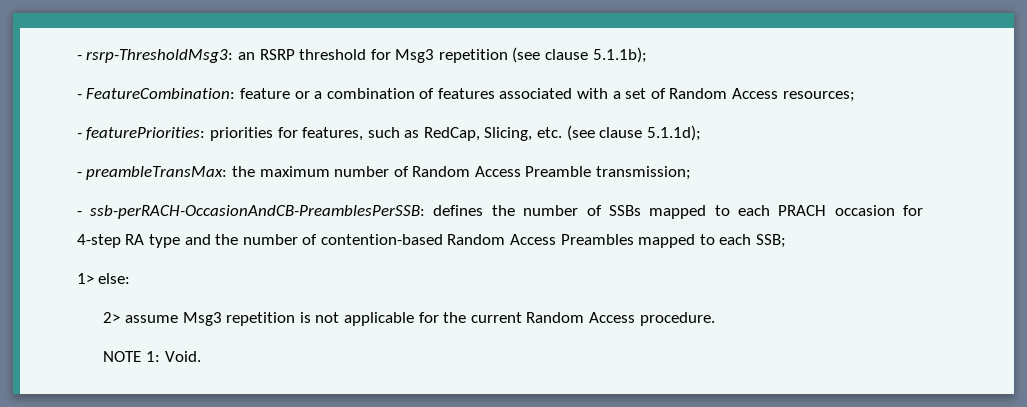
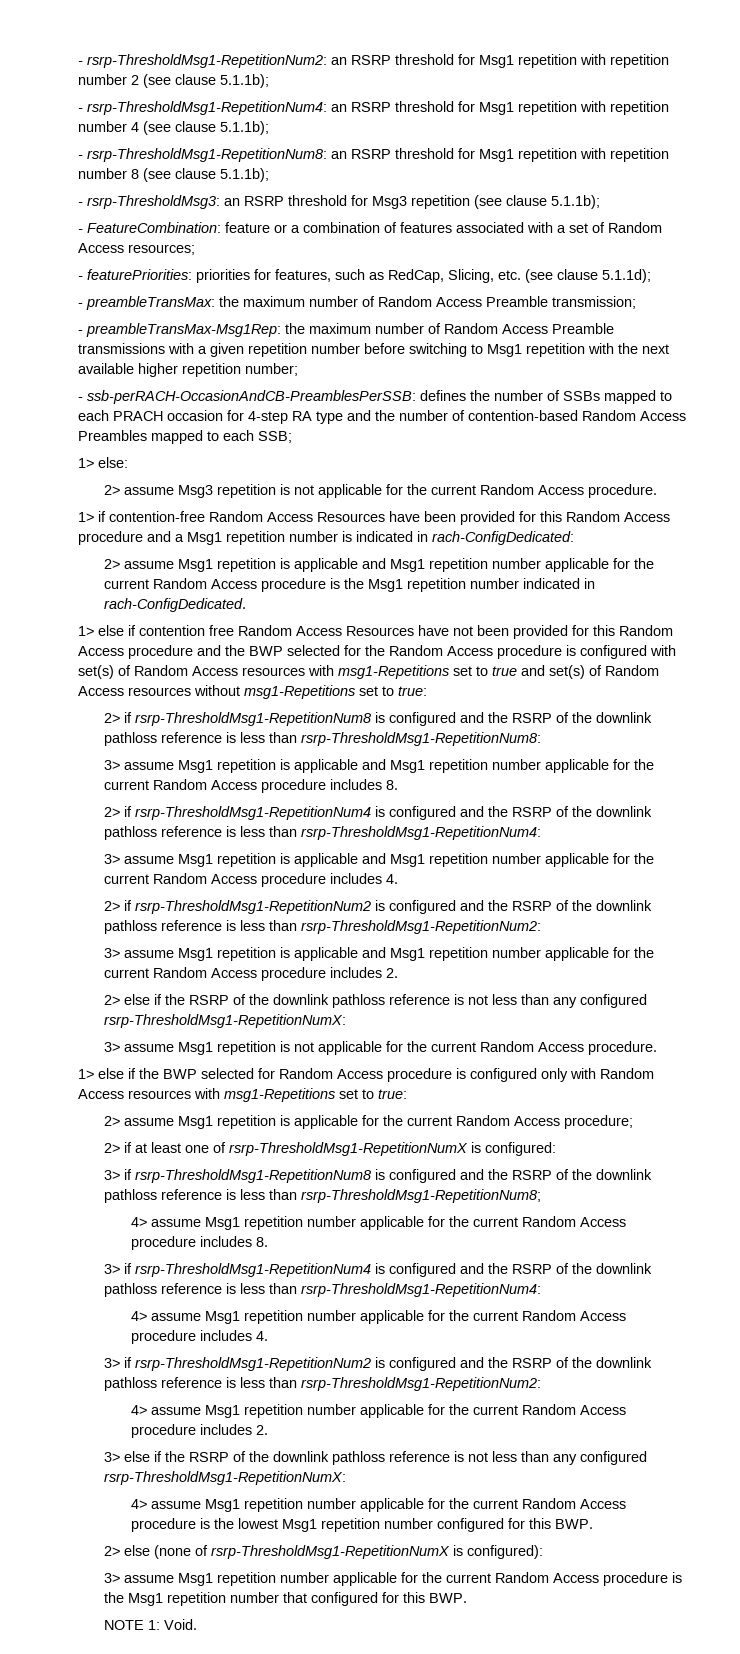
[76,55,82,60] - -> [77,54,669,68] [77,74,269,88] [77,101,669,115] [77,121,269,135] [77,148,669,162] [77,168,269,182] [77,202,83,206] - rsrp-ThresholdMsg1-RepetitionNum2: an RSRP threshold for Msg1 repetition with repetition number 2 (see clause 5.1.1b); // - rsrp-ThresholdMsg1-RepetitionNum4: an RSRP threshold for Msg1 repetition with repetition number 4 (see clause 5.1.1b); // - rsrp-ThresholdMsg1-RepetitionNum8: an RSRP threshold for Msg1 repetition with repetition number 8 (see clause 5.1.1b); // -
(692, 173) none -> [77,323,614,337] [77,343,669,357] [77,363,298,377] // - preambleTransMax-Msg1Rep: the maximum number of Random Access Preamble transmissions with a given repetition number before switching to Msg1 repetition with the next available higher repetition number;
(715, 319) none -> [77,511,670,525] [77,531,574,545] [104,558,655,572] [104,578,596,592] [104,598,247,612] [77,625,673,639] [77,645,676,659] [77,665,659,679] [77,685,427,699] [104,712,653,726] [104,732,542,746] [104,759,655,773] [104,779,399,793] [104,806,653,820] [104,826,542,840] [104,853,655,867] [104,873,399,887] [104,900,653,914] [104,920,542,934] [104,947,655,961] [104,967,399,981] [104,994,648,1008] [104,1014,347,1028] [104,1041,658,1055] [77,1068,654,1082] [77,1088,407,1102] [104,1115,634,1129] [104,1142,557,1156] [104,1169,653,1183] [104,1189,542,1203] [130,1216,626,1230] [130,1236,268,1250] [104,1263,653,1277] [104,1283,542,1297] [130,1310,626,1324] [130,1330,268,1344] [104,1357,653,1371] [104,1377,542,1391] [130,1404,626,1418] [130,1424,268,1438] [104,1451,648,1465] [104,1471,347,1485] [130,1498,626,1512] [130,1518,593,1532] [104,1545,544,1559] [104,1572,683,1586] [104,1592,468,1606] // 1> if contention-free Random Access Resources have been provided for this Random Access procedure and a Msg1 repetition number is indicated in rach-ConfigDedicated: // 2> assume Msg1 repetition is applicable and Msg1 repetition number applicable for the current Random Access procedure is the Msg1 repetition number indicated in rach-ConfigDedicated. // 1> else if contention free Random Access Resources have not been provided for this Random Access procedure and the BWP selected for the Random Access procedure is configured with set(s) of Random Access resources with msg1-Repetitions set to true and set(s) of Random Access resources without msg1-Repetitions set to true: // 2> if rsrp-ThresholdMsg1-RepetitionNum8 is configured and the RSRP of the downlink pathloss reference is less than rsrp-ThresholdMsg1-RepetitionNum8: // 3> assume Msg1 repetition is applicable and Msg1 repetition number applicable for the current Random Access procedure includes 8. // 2> if rsrp-ThresholdMsg1-RepetitionNum4 is configured and the RSRP of the downlink pathloss reference is less than rsrp-ThresholdMsg1-RepetitionNum4: // 3> assume Msg1 repetition is applicable and Msg1 repetition number applicable for the current Random Access procedure includes 4. // 2> if rsrp-ThresholdMsg1-RepetitionNum2 is configured and the RSRP of the downlink pathloss reference is less than rsrp-ThresholdMsg1-RepetitionNum2: // 3> assume Msg1 repetition is applicable and Msg1 repetition number applicable for the current Random Access procedure includes 2. // 2> else if the RSRP of the downlink pathloss reference is not less than any configured rsrp-ThresholdMsg1-RepetitionNumX: // 3> assume Msg1 repetition is not applicable for the current Random Access procedure. // 1> else if the BWP selected for Random Access procedure is configured only with Random Access resources with msg1-Repetitions set to true: // 2> assume Msg1 repetition is applicable for the current Random Access procedure; // 2> if at least one of rsrp-ThresholdMsg1-RepetitionNumX is configured: // 3> if rsrp-ThresholdMsg1-RepetitionNum8 is configured and the RSRP of the downlink pathloss reference is less than rsrp-ThresholdMsg1-RepetitionNum8; // 4> assume Msg1 repetition number applicable for the current Random Access procedure includes 8. // 3> if rsrp-ThresholdMsg1-RepetitionNum4 is configured and the RSRP of the downlink pathloss reference is less than rsrp-ThresholdMsg1-RepetitionNum4: // 4> assume Msg1 repetition number applicable for the current Random Access procedure includes 4. // 3> if rsrp-ThresholdMsg1-RepetitionNum2 is configured and the RSRP of the downlink pathloss reference is less than rsrp-ThresholdMsg1-RepetitionNum2: // 4> assume Msg1 repetition number applicable for the current Random Access procedure includes 2. // 3> else if the RSRP of the downlink pathloss reference is not less than any configured rsrp-ThresholdMsg1-RepetitionNumX: // 4> assume Msg1 repetition number applicable for the current Random Access procedure is the lowest Msg1 repetition number configured for this BWP. // 2> else (none of rsrp-ThresholdMsg1-RepetitionNumX is configured): // 3> assume Msg1 repetition number applicable for the current Random Access procedure is the Msg1 repetition number that configured for this BWP.

